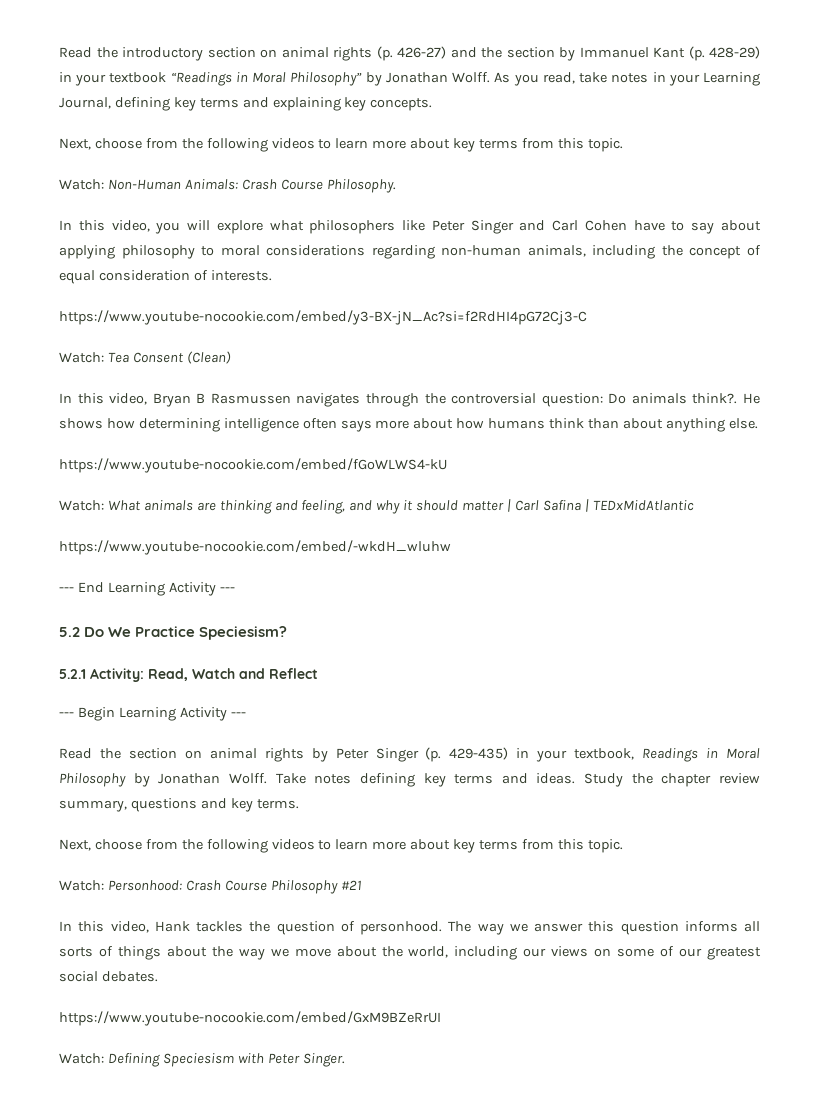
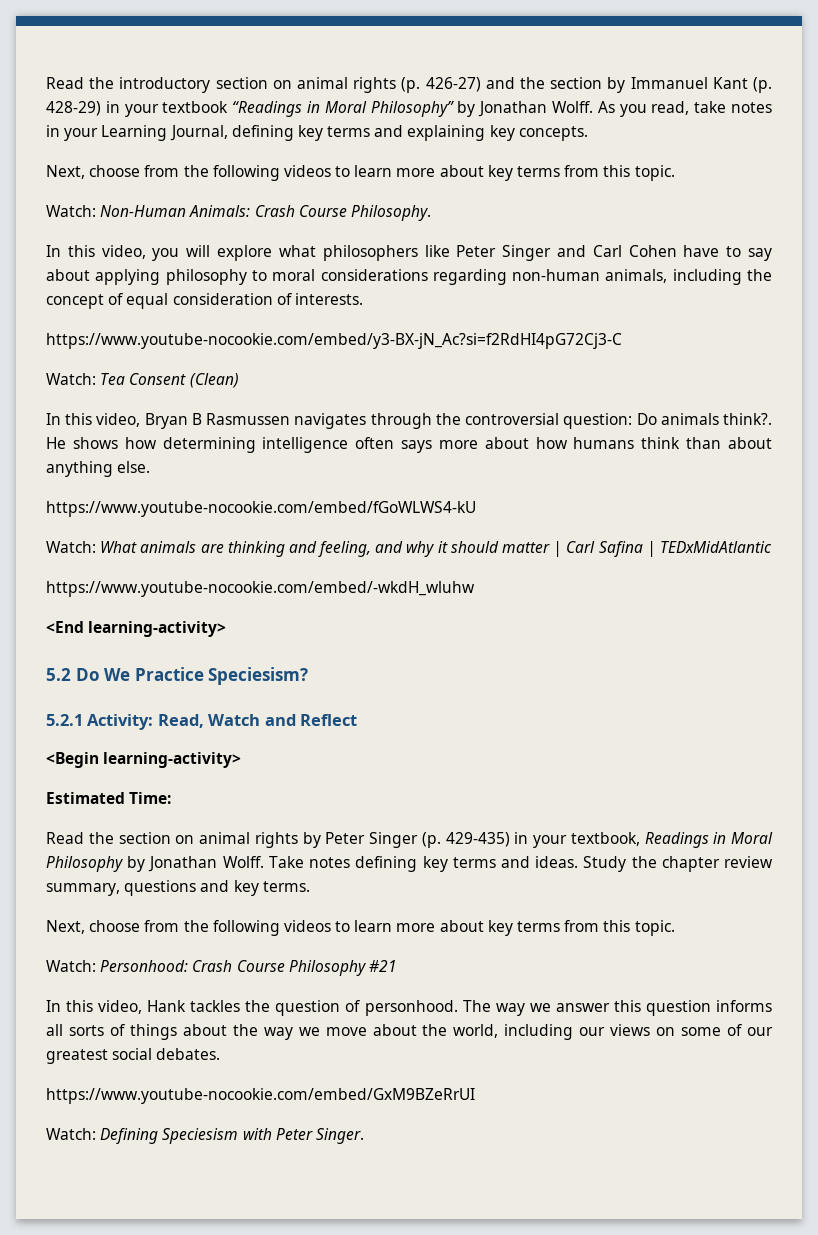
[59,582,235,596] --- End Learning Activity --- -> [46,621,227,637] <End learning-activity>
[59,707,246,721] --- Begin Learning Activity --- -> [46,752,242,768] [46,792,172,804] <Begin learning-activity> // Estimated Time:

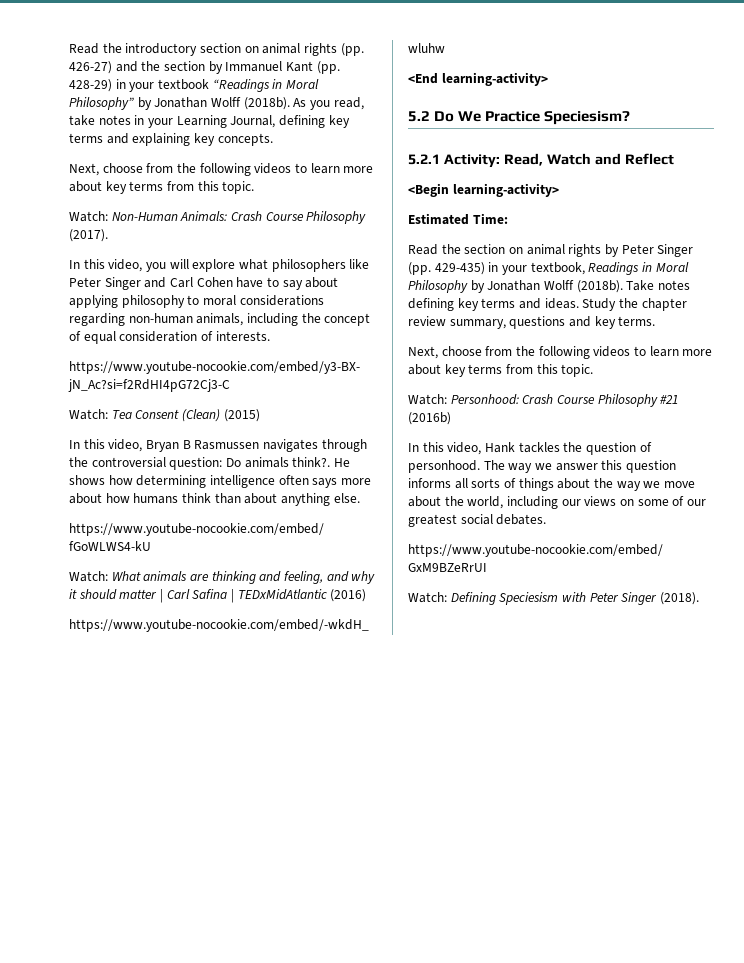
[401,77,421,93] (p. -> [340,43,364,56] (pp.
[753,77,772,93] (p. -> [316,61,340,74] (pp.
[552,101,593,113] Wolff. -> [210,97,290,110] Wolff (2018b).
[350,205,431,221] Philosophy. -> [306,211,367,224] [69,229,108,242] Philosophy (2017).
(239, 380) none -> [223,409,260,422] (2015)
(772, 547) none -> [330,589,367,602] (2016)
[421,832,441,848] (p. -> [408,262,431,275] (pp.
[222,856,264,868] Wolff. -> [543,280,623,293] Wolff (2018b).
(397, 966) none -> [408,412,451,425] (2016b)
[315,1128,364,1144] Singer. -> [621,592,699,605] Singer (2018).

